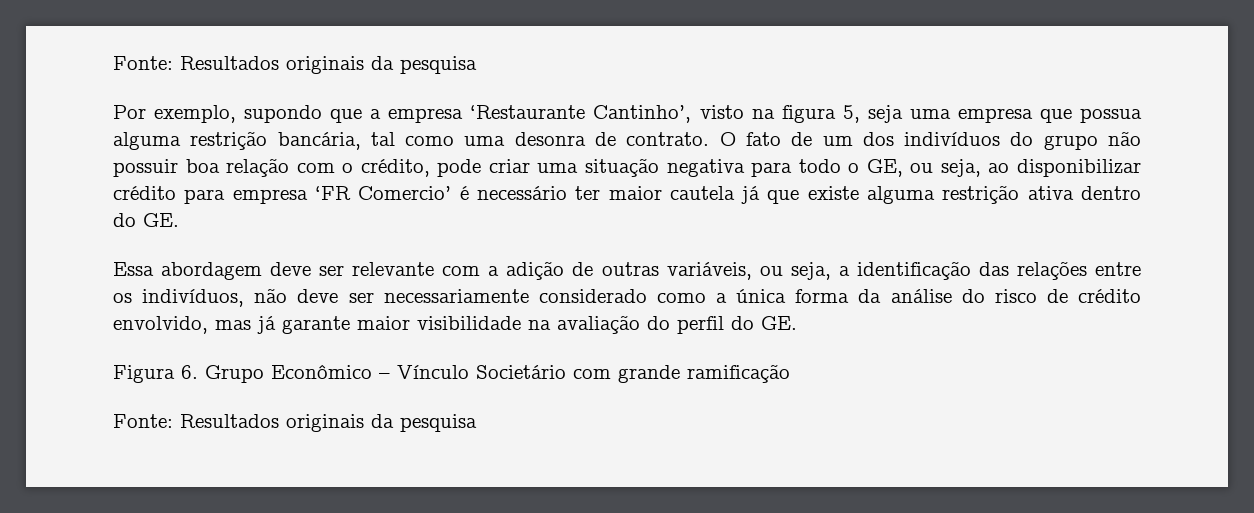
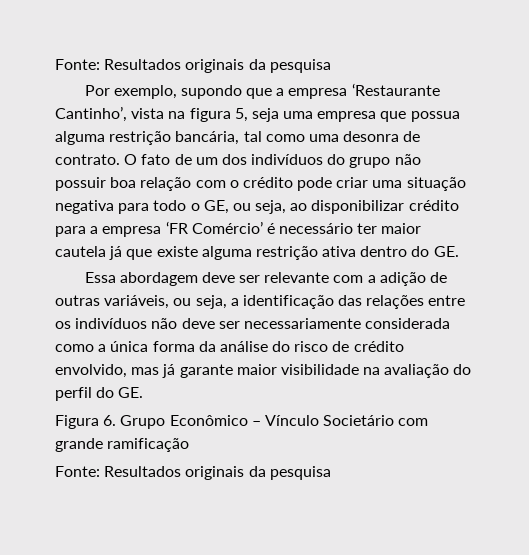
[699,105,744,119] visto -> [131,108,165,119] vista
[360,159,430,177] crédito, -> [242,177,293,188] crédito
(226, 196) none -> [90,226,99,234] a
[358,186,452,200] Comercio’ -> [191,221,263,234] Comércio’
[142,289,245,307] indivíduos, -> [75,318,148,329] indivíduos
[538,289,647,303] considerado -> [365,318,451,329] considerada

